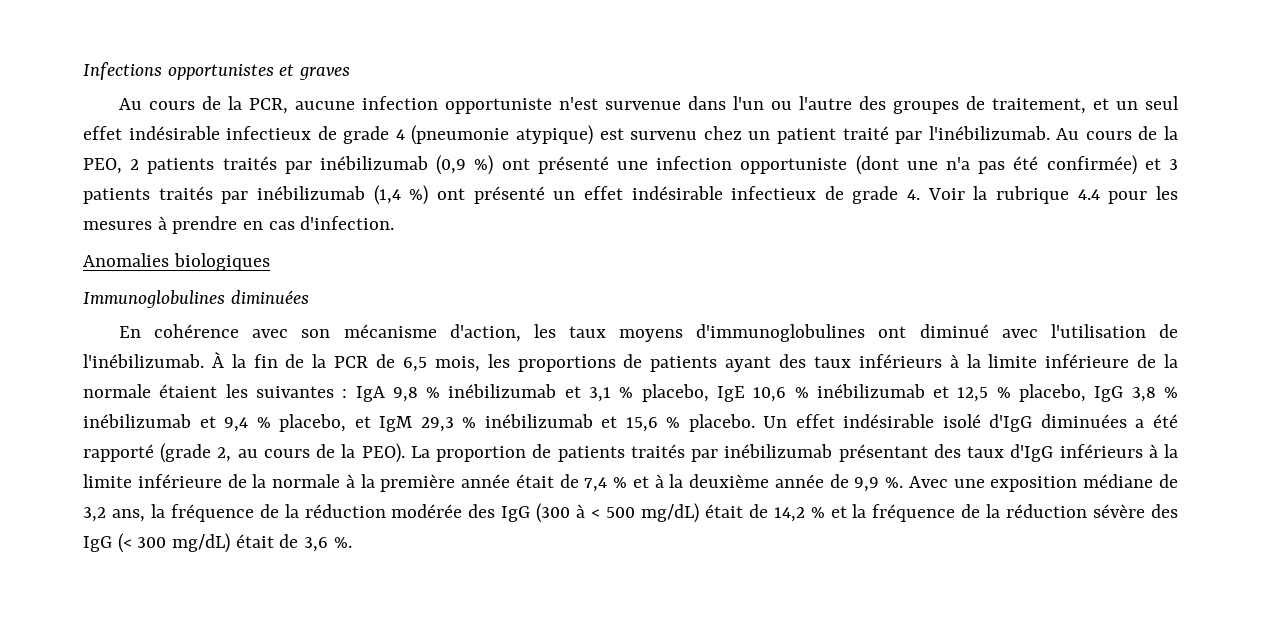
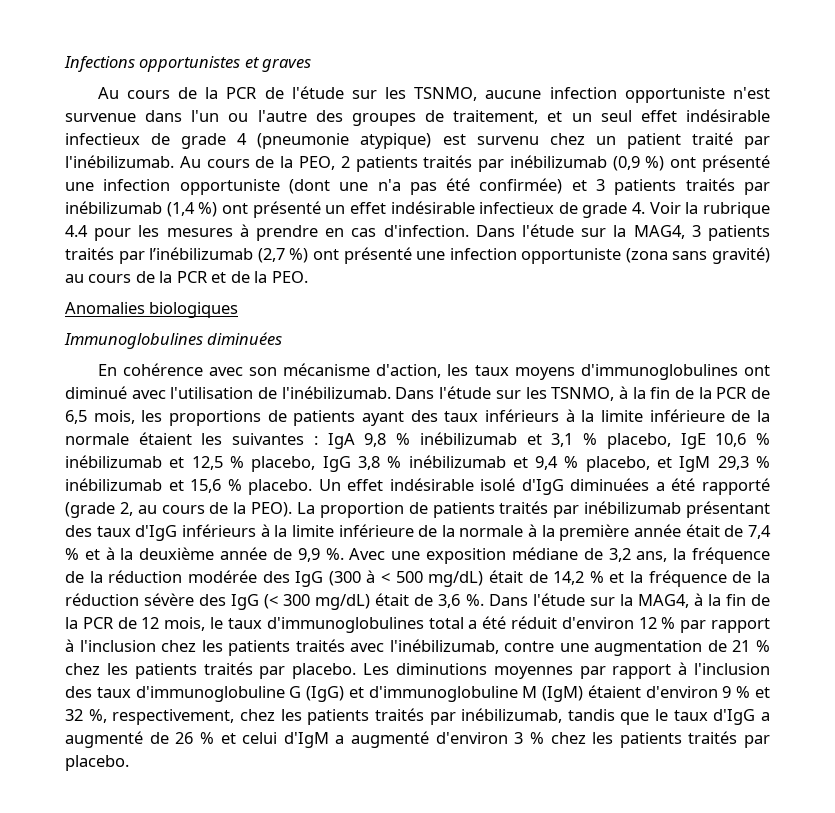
[248,98,288,114] PCR, -> [226,86,478,101] PCR de l'étude sur les TSNMO,
(395, 223) none -> [475,224,771,241] [65,247,771,264] [65,271,308,283] Dans l'étude sur la MAG4, 3 patients traités par l’inébilizumab (2,7 %) ont présenté une infection opportuniste (zona sans gravité) au cours de la PCR et de la PEO.
[211,352,224,368] À -> [395,386,628,401] Dans l'étude sur les TSNMO, à
(352, 542) none -> [488,593,771,608] [65,616,770,633] [65,639,771,656] [65,662,771,679] [65,685,770,702] [65,708,770,725] [65,731,770,748] [65,755,129,771] Dans l'étude sur la MAG4, à la fin de la PCR de 12 mois, le taux d'immunoglobulines total a été réduit d'environ 12 % par rapport à l'inclusion chez les patients traités avec l'inébilizumab, contre une augmentation de 21 % chez les patients traités par placebo. Les diminutions moyennes par rapport à l'inclusion des taux d'immunoglobuline G (IgG) et d'immunoglobuline M (IgM) étaient d'environ 9 % et 32 %, respectivement, chez les patients traités par inébilizumab, tandis que le taux d'IgG a augmenté de 26 % et celui d'IgM a augmenté d'environ 3 % chez les patients traités par placebo.

